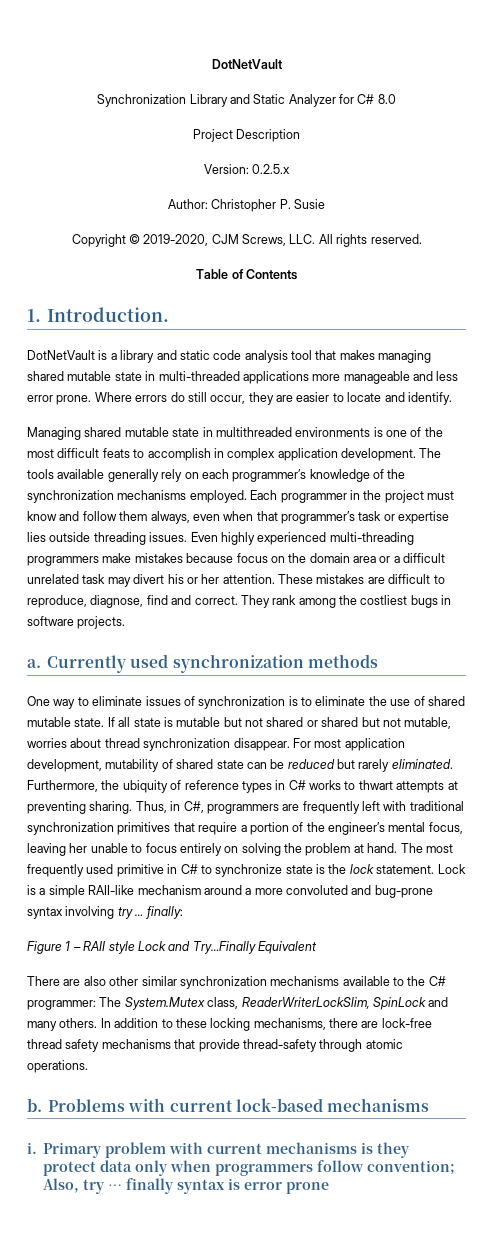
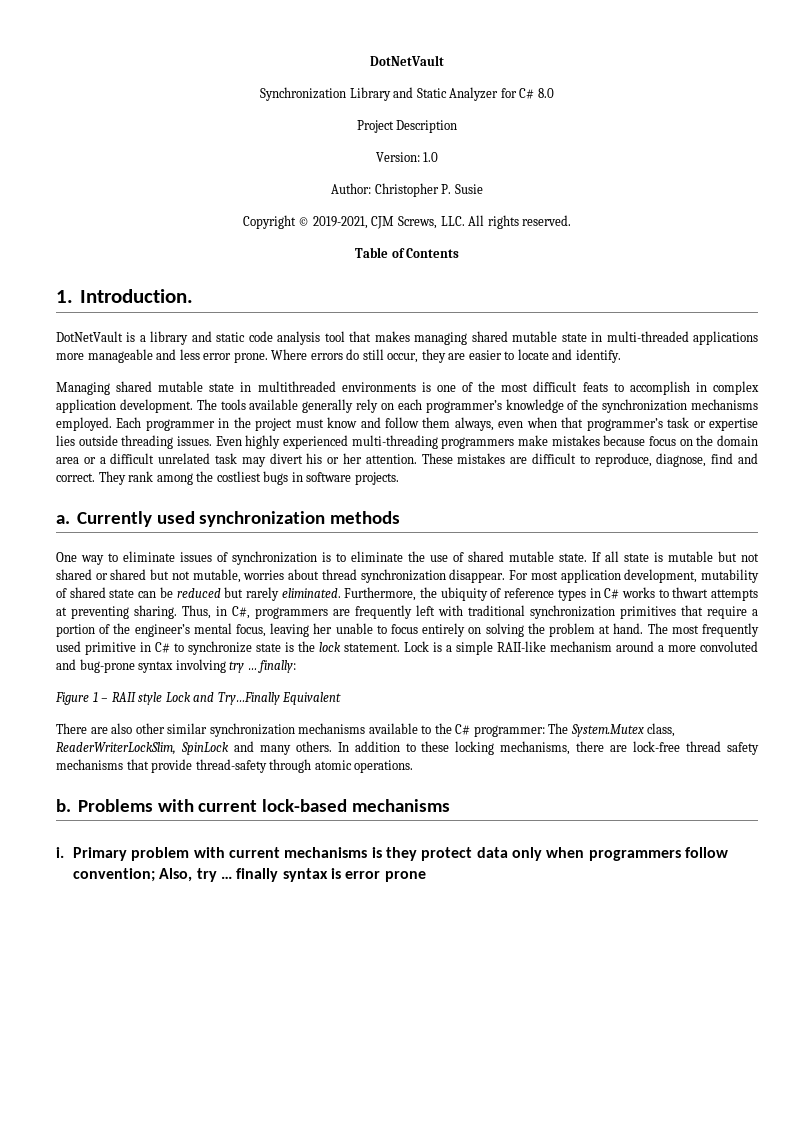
[252,164,291,174] 0.2.5.x -> [423,152,439,162] 1.0
[143,234,209,246] 2019-2020, -> [312,216,368,229] 2019-2021,

